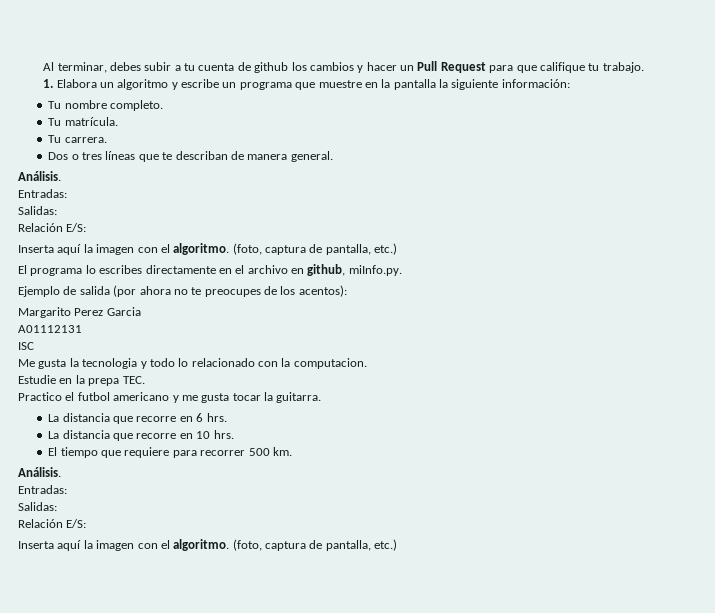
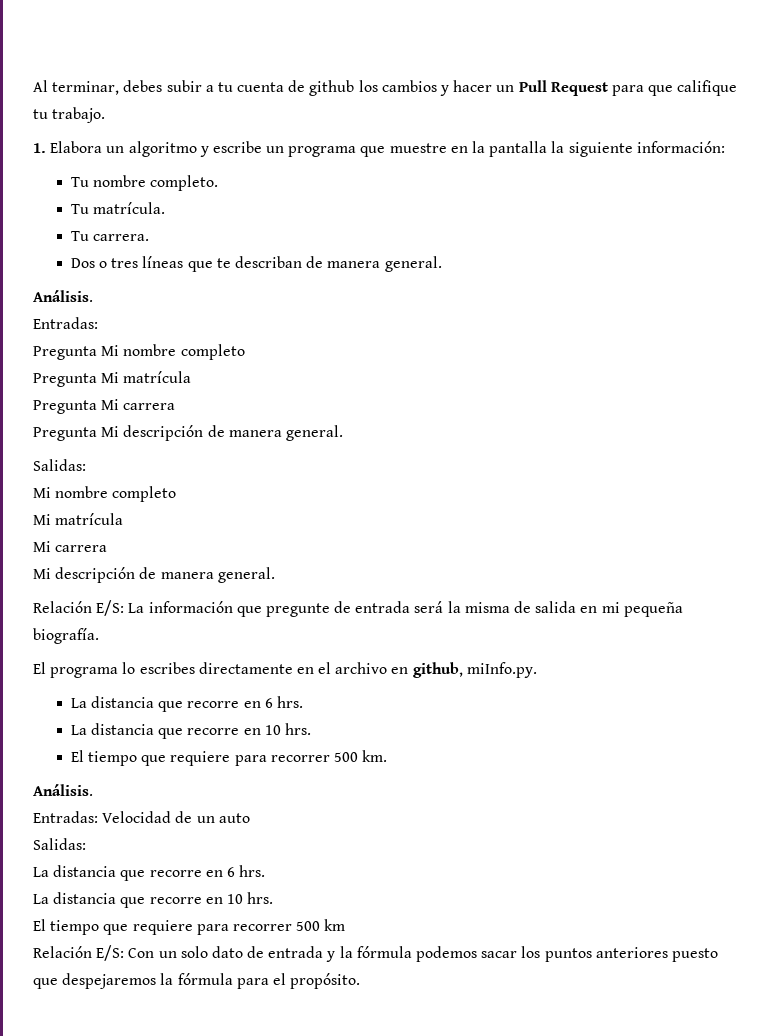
[18,206,57,215] [18,223,87,232] [18,243,398,255] Salidas: // Relación E/S: // Inserta aquí la imagen con el algoritmo. (foto, captura de pantalla, etc.) -> [33,344,245,360] [33,371,192,387] [33,399,176,414] [33,425,343,441] [33,459,86,471] [33,486,177,502] [33,513,124,525] [33,541,108,552] [33,567,275,583] [33,600,683,617] [33,628,99,644] Pregunta Mi nombre completo // Pregunta Mi matrícula // Pregunta Mi carrera // Pregunta Mi descripción de manera general. // Salidas: // Mi nombre completo // Mi matrícula // Mi carrera // Mi descripción de manera general. // Relación E/S: La información que pregunte de entrada será la misma de salida en mi pequeña biografía.
[18,285,347,297] [18,307,141,318] [18,325,82,333] [18,342,34,350] [18,358,367,369] [18,375,145,386] [18,392,322,403] // Ejemplo de salida (por ahora no te preocupes de los acentos): // Margarito Perez Garcia // A01112131 // ISC // Me gusta la tecnologia y todo lo relacionado con la computacion. // Estudie en la prepa TEC. // Practico el futbol americano y me gusta tocar la guitarra. -> (537, 670) none
[18,502,57,511] [18,519,87,528] [18,539,398,551] // Salidas: // Relación E/S: // Inserta aquí la imagen con el algoritmo. (foto, captura de pantalla, etc.) -> [102,811,250,823] [33,838,86,850] [33,865,266,881] [33,892,274,908] [33,919,346,935] [33,945,718,962] [33,973,361,989] Velocidad de un auto // Salidas: // La distancia que recorre en 6 hrs. // La distancia que recorre en 10 hrs. // El tiempo que requiere para recorrer 500 km // Relación E/S: Con un solo dato de entrada y la fórmula podemos sacar los puntos anteriores puesto que despejaremos la fórmula para el propósito.

